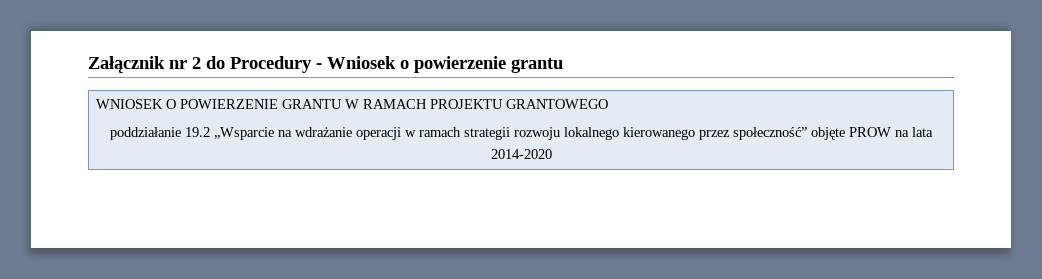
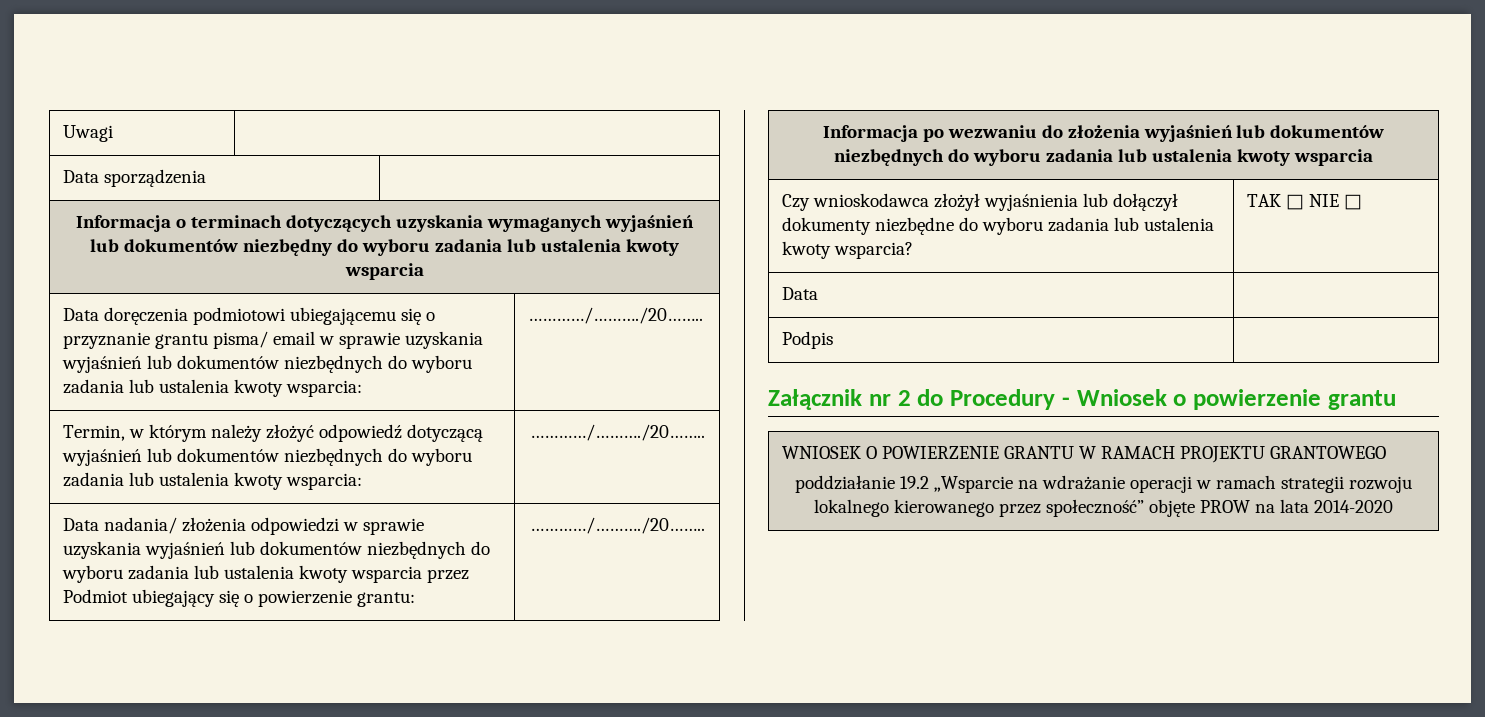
(88, 65) none -> [63,125,114,142] [63,169,207,187] [76,215,694,232] [90,239,679,256] [344,263,424,280] [63,307,436,325] [63,331,484,349] [62,355,473,373] [63,379,363,397] [528,307,704,324] [63,424,484,442] [62,448,473,466] [63,472,363,490] [529,424,705,441] [63,517,425,535] [63,541,491,559] [62,565,470,583] [63,589,416,607] [529,517,705,534] [822,125,1385,142] [834,149,1373,166] [782,193,1179,211] [782,217,1215,235] [782,241,914,259] [1247,194,1363,210] [782,287,819,300] [782,331,834,349] Uwagi | // Data sporządzenia | // Informacja o terminach dotyczących uzyskania wymaganych wyjaśnień lub dokumentów niezbędny do wyboru zadania lub ustalenia kwoty wsparcia // Data doręczenia podmiotowi ubiegającemu się o przyznanie grantu pisma/ email w sprawie uzyskania wyjaśnień lub dokumentów niezbędnych do wyboru zadania lub ustalenia kwoty wsparcia: | …………/………./20…….. // Termin, w którym należy złożyć odpowiedź dotyczącą wyjaśnień lub dokumentów niezbędnych do wyboru zadania lub ustalenia kwoty wsparcia: | …………/………./20…….. // Data nadania/ złożenia odpowiedzi w sprawie uzyskania wyjaśnień lub dokumentów niezbędnych do wyboru zadania lub ustalenia kwoty wsparcia przez Podmiot ubiegający się o powierzenie grantu: | …………/………./20…….. // Informacja po wezwaniu do złożenia wyjaśnień lub dokumentów niezbędnych do wyboru zadania lub ustalenia kwoty wsparcia // Czy wnioskodawca złożył wyjaśnienia lub dołączył dokumenty niezbędne do wyboru zadania lub ustalenia kwoty wsparcia? | TAK □ NIE □ // Data | // Podpis | //

